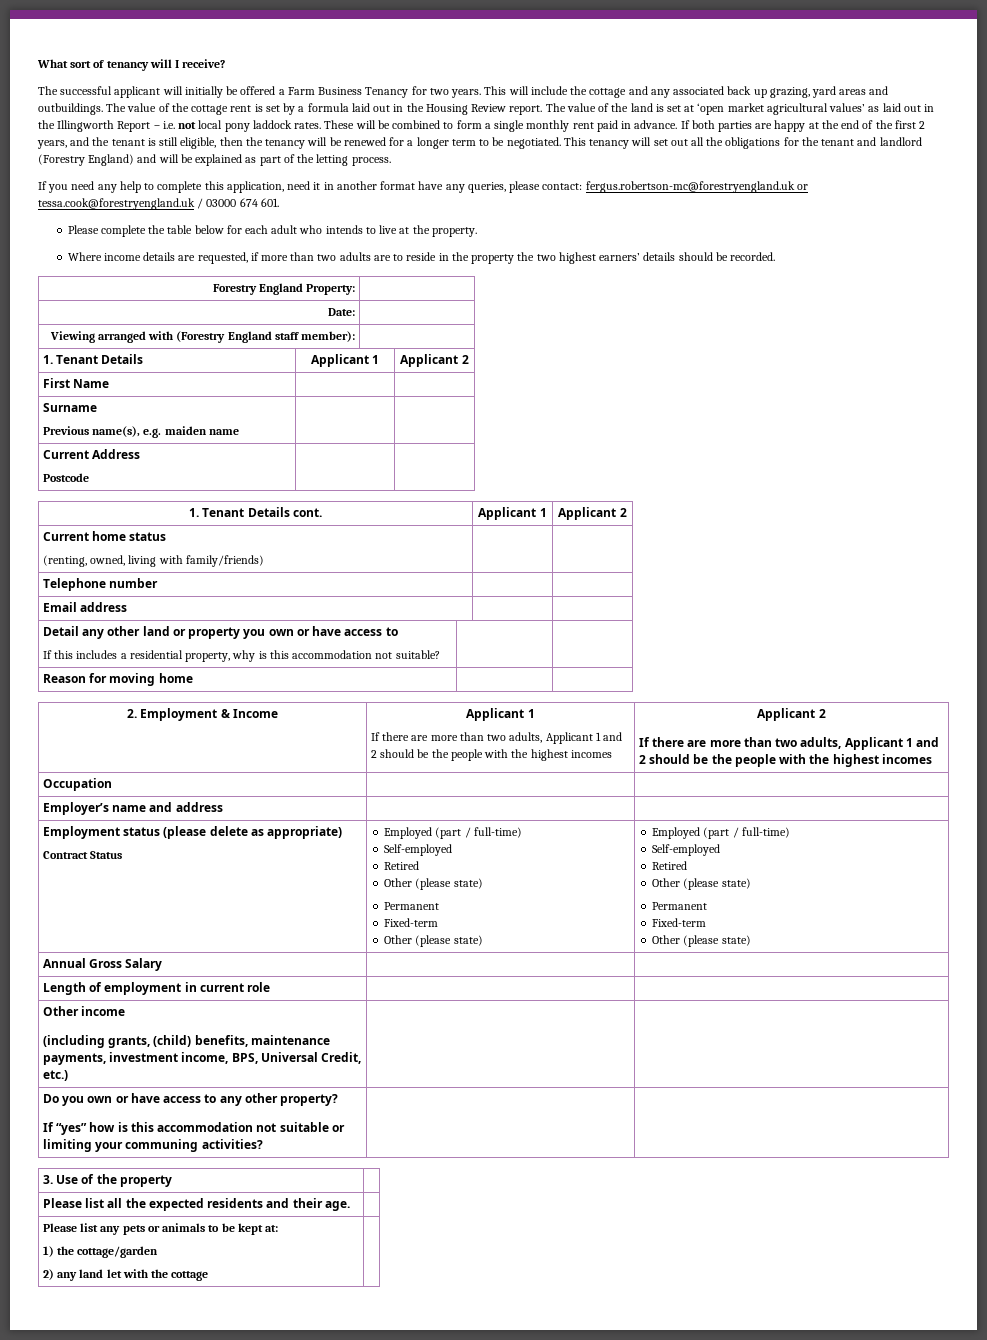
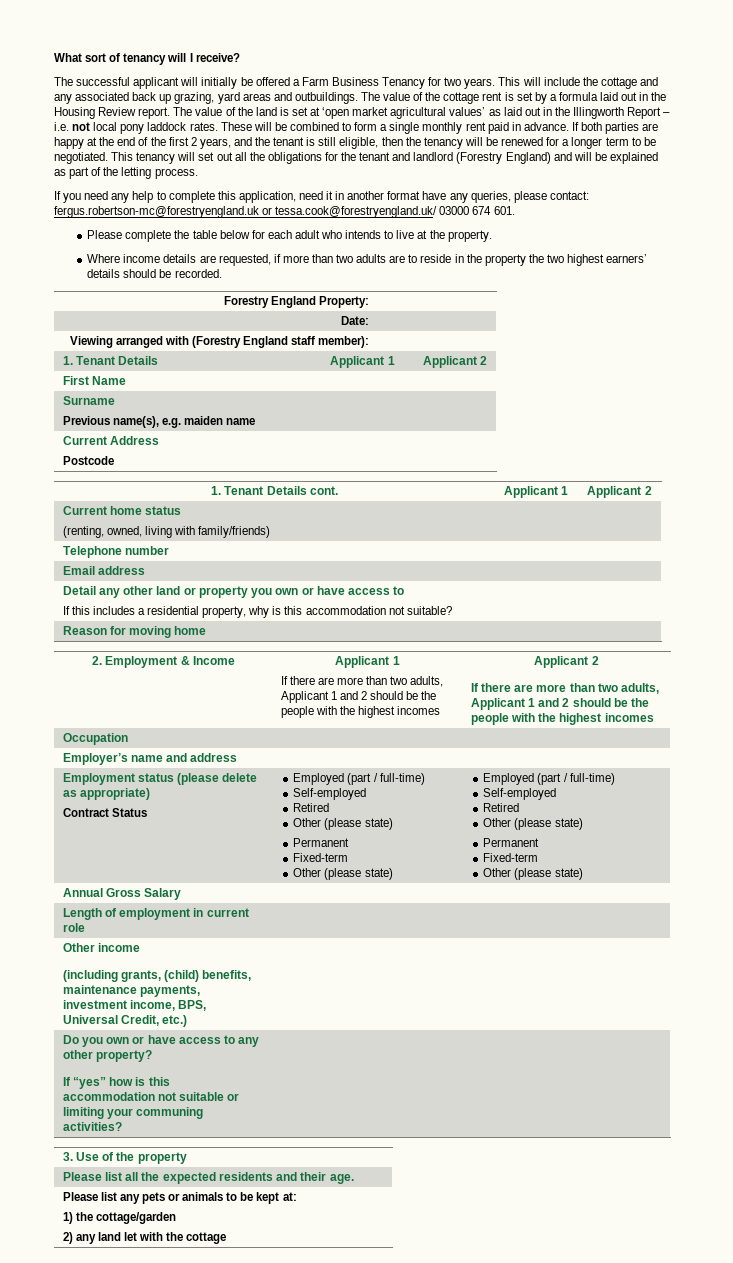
[38,198,204,210] tessa.cook@forestryengland.uk / -> [275,206,438,218] tessa.cook@forestryengland.uk/

